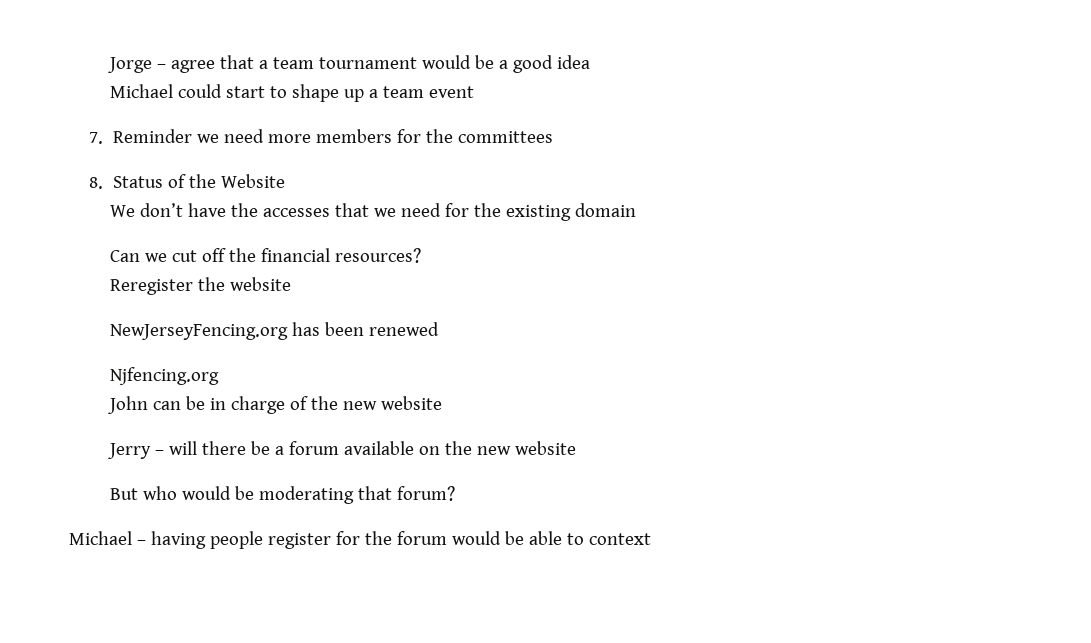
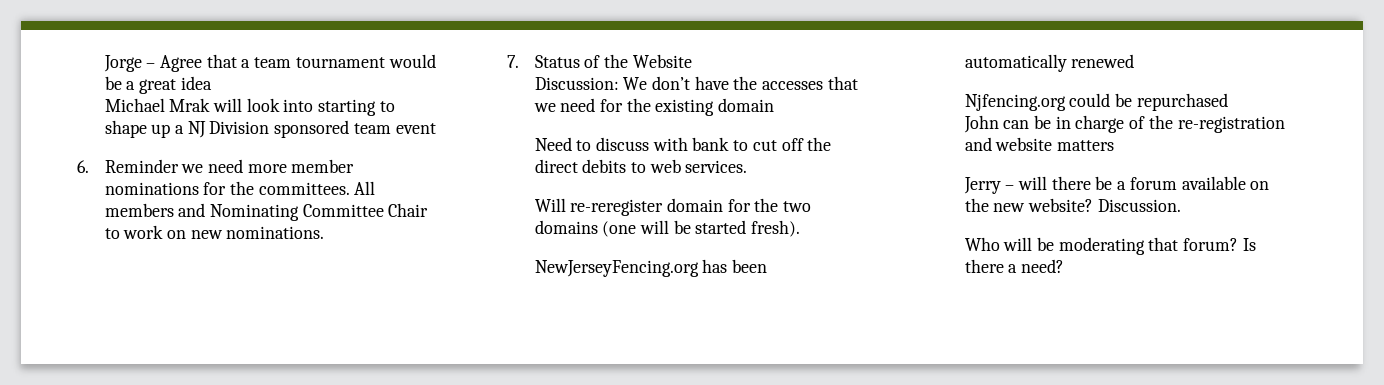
[170,60,215,73] agree -> [160,55,203,72] Agree
[512,55,553,73] good -> [139,79,177,94] great
[177,84,265,98] could start -> [169,98,377,116] Mrak will look into starting
(378, 93) none -> [187,120,350,138] NJ Division sponsored
[89,132,104,144] 7. -> [77,160,90,173] 6.
[315,129,553,143] [89,177,104,189] members for the committees // 8. -> [291,159,355,173] [104,181,376,195] [104,203,429,221] [104,225,325,239] [507,55,520,68] member nominations for the committees. All members and Nominating Committee Chair to work on new nominations. // 7.
(285, 181) none -> [534,77,619,90] Discussion:
[109,248,421,263] [109,277,291,295] Can we cut off the financial resources? // Reregister the website -> [534,137,832,151] [534,159,748,173] [534,198,812,216] [534,220,801,237] Need to discuss with bank to cut off the direct debits to web services. // Will re-reregister domain for the two domains (one will be started fresh).
(364, 329) none -> [964,54,1067,72] automatically
(219, 376) none -> [1069,93,1228,111] could be repurchased
[342,396,442,410] new website -> [1177,116,1285,133] [964,137,1115,151] re-registration and website matters
[514,441,576,455] [109,486,231,500] website // But who would -> [1028,198,1181,212] [964,237,1033,251] website? Discussion. // Who will
[69,531,651,549] // Michael – having people register for the forum would be able to context -> [1242,238,1256,251] [964,259,1065,273] Is there a need?

